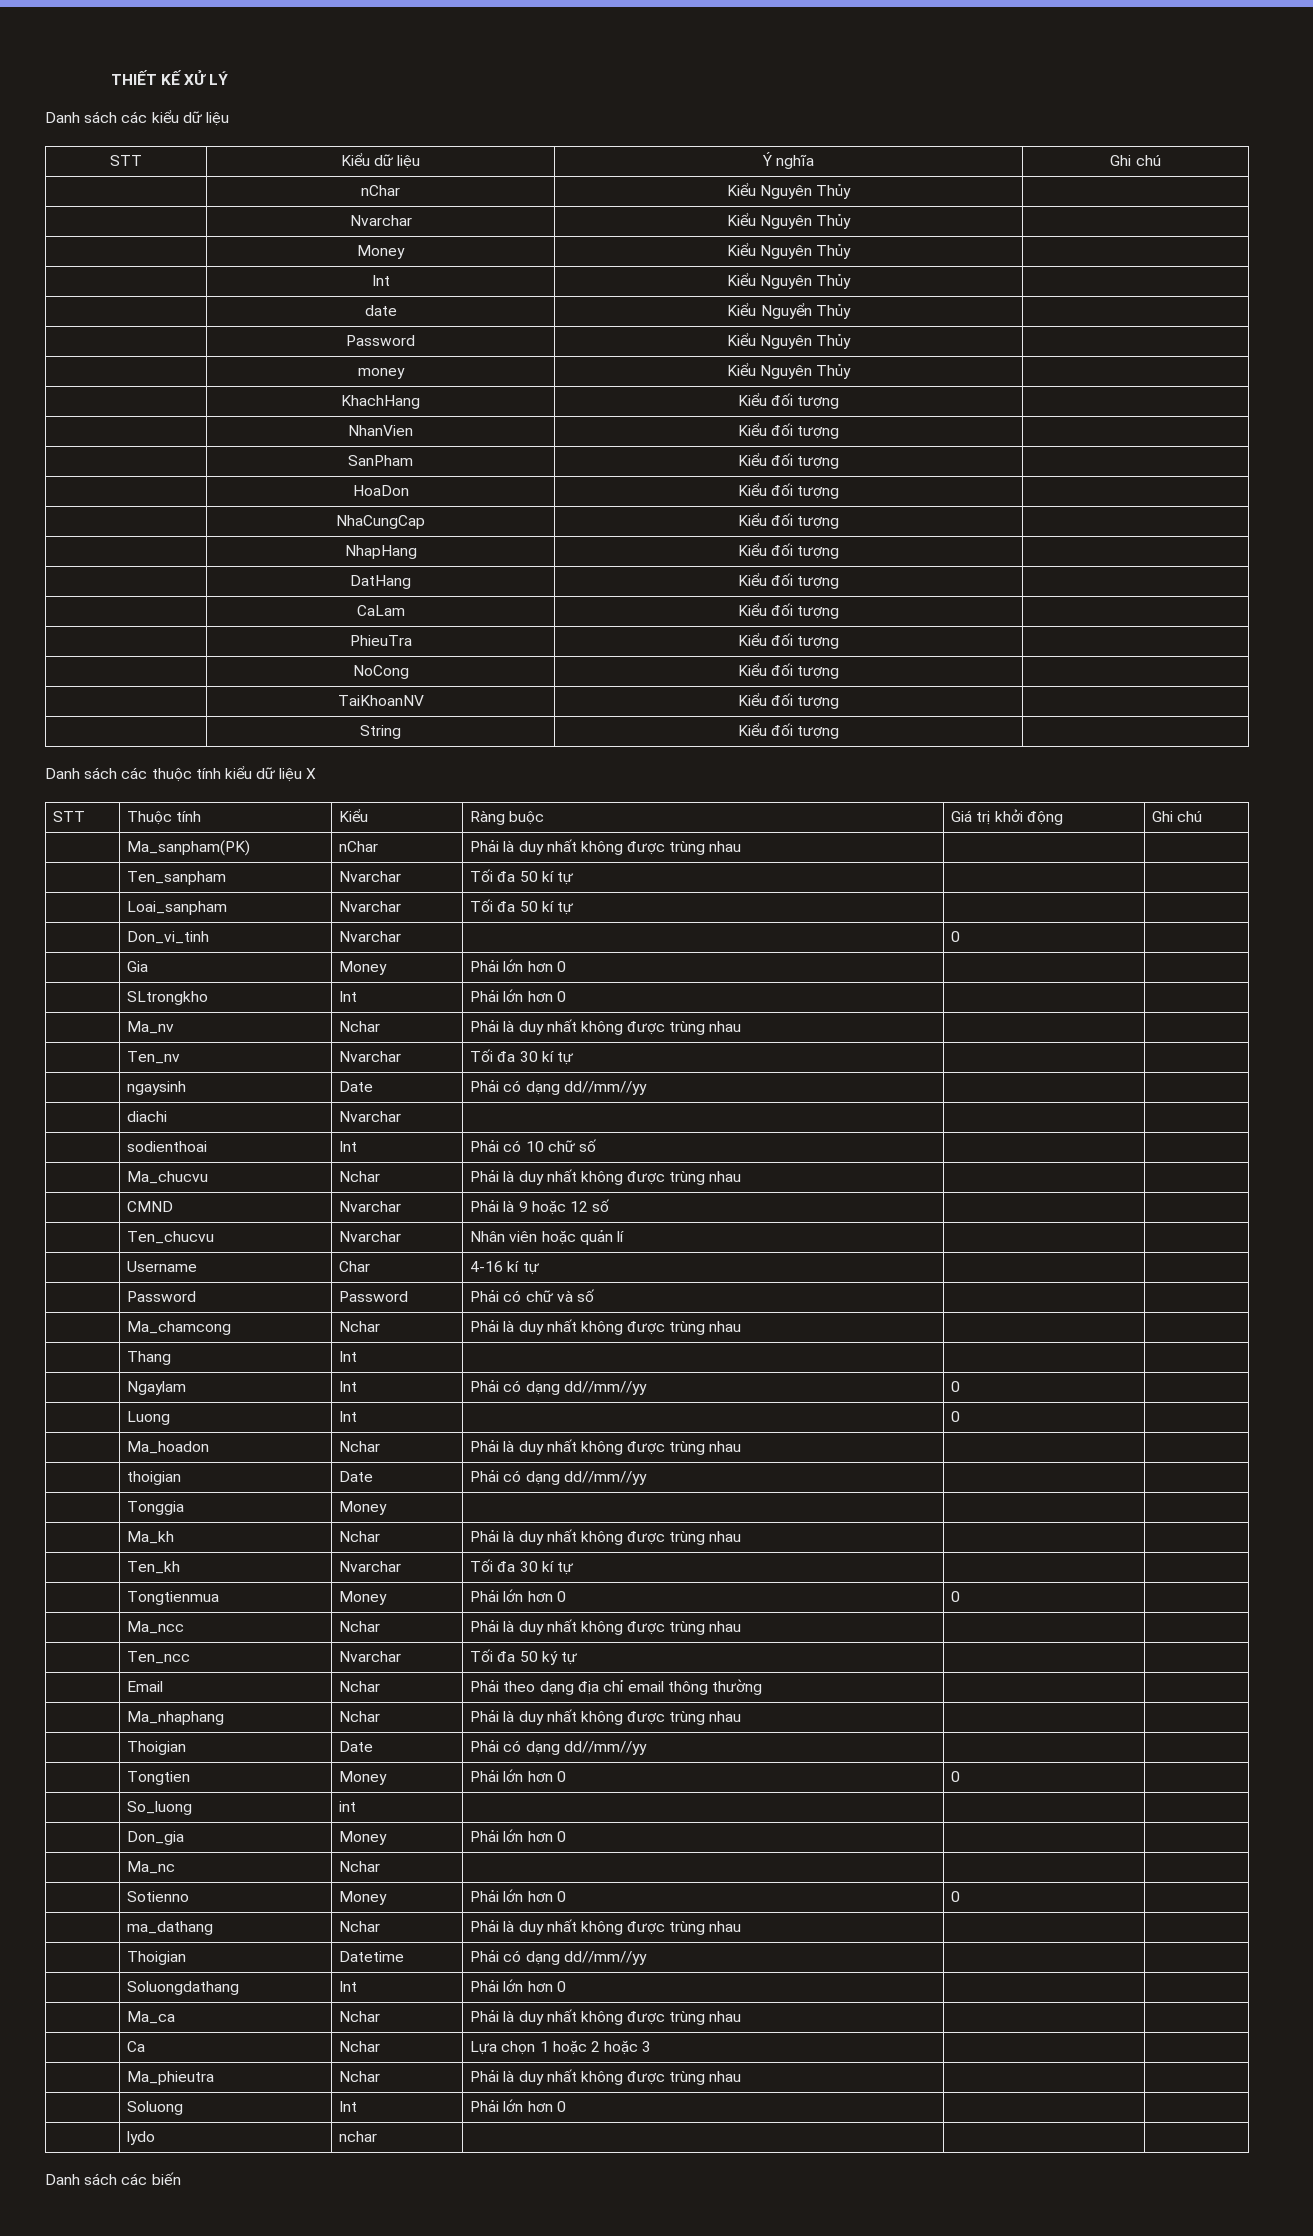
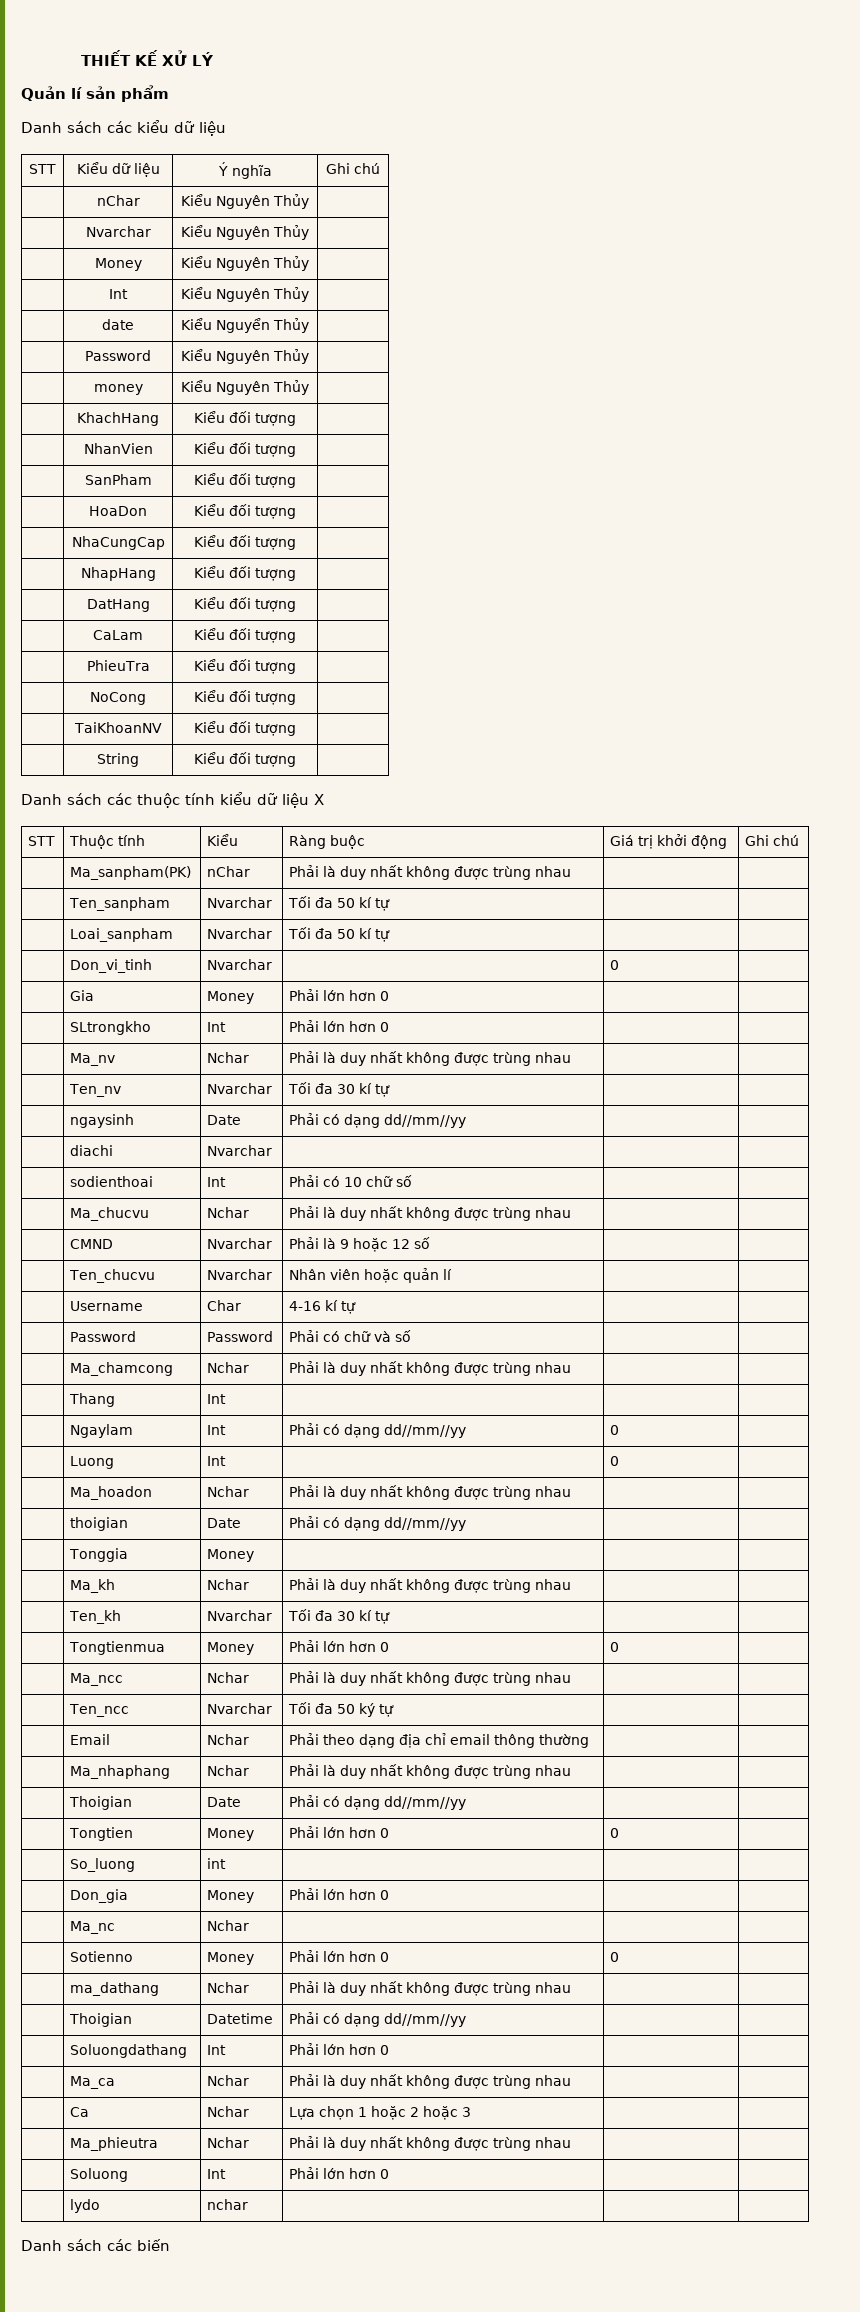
(229, 78) none -> [21,85,169,102] // Quản lí sản phẩm

